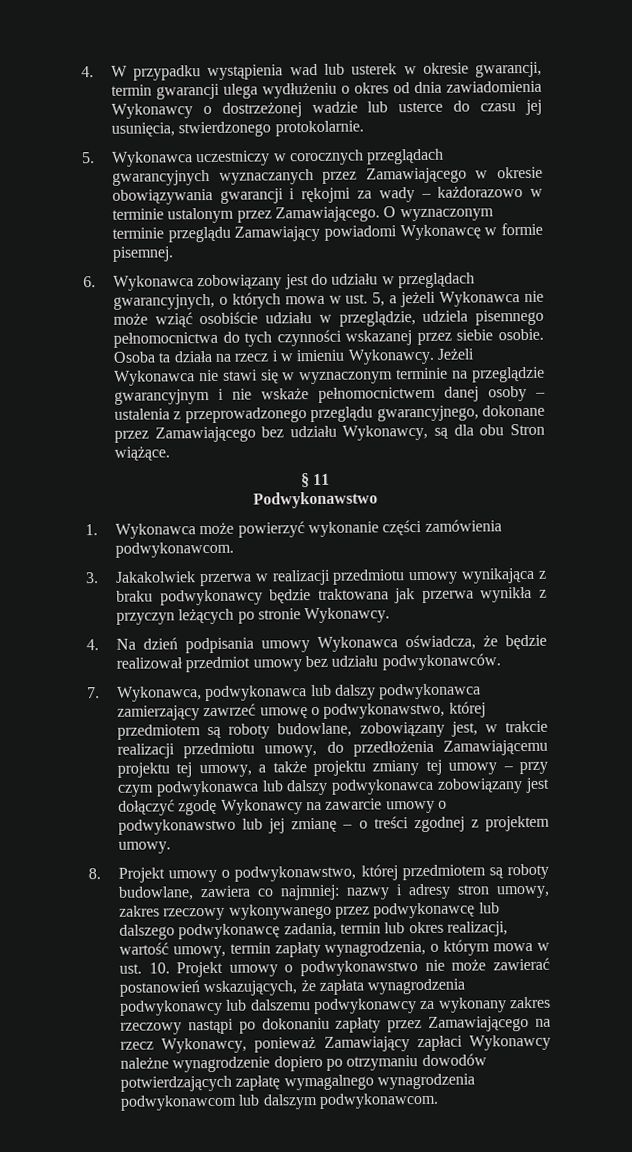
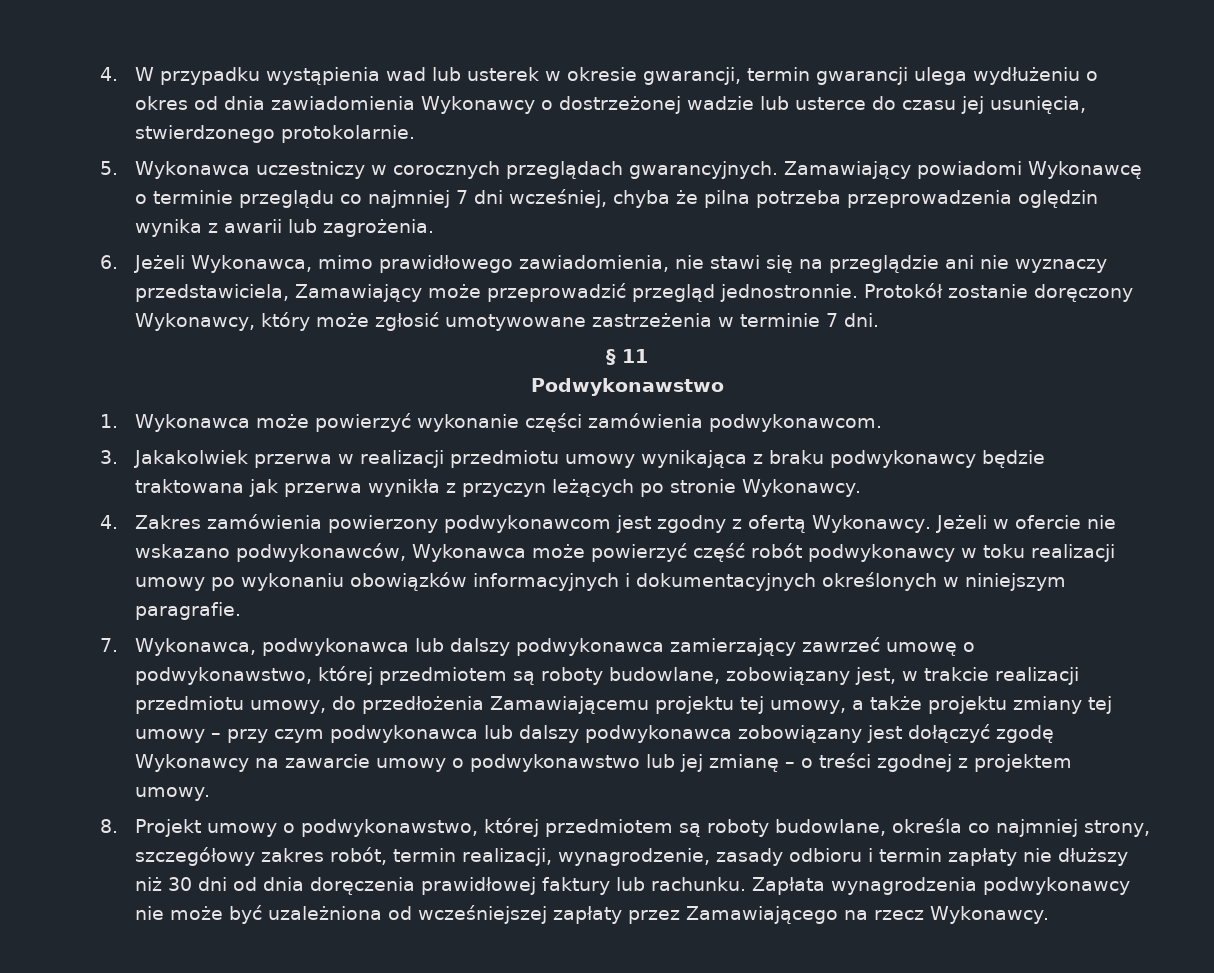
[111,166,543,186] [111,186,543,205] [111,206,494,224] [111,222,544,243] [111,246,174,262] [83,272,475,291] [112,290,545,310] [112,309,544,328] [112,328,544,348] [112,348,474,365] [113,366,545,386] [113,386,546,405] [113,404,545,424] [113,423,545,443] [113,446,170,461] gwarancyjnych wyznaczanych przez Zamawiającego w okresie obowiązywania gwarancji i rękojmi za wady – każdorazowo w terminie ustalonym przez Zamawiającego. O wyznaczonym terminie przeglądu Zamawiający powiadomi Wykonawcę w formie pisemnej. // 6. Wykonawca zobowiązany jest do udziału w przeglądach gwarancyjnych, o których mowa w ust. 5, a jeżeli Wykonawca nie może wziąć osobiście udziału w przeglądzie, udziela pisemnego pełnomocnictwa do tych czynności wskazanej przez siebie osobie. Osoba ta działa na rzecz i w imieniu Wykonawcy. Jeżeli Wykonawca nie stawi się w wyznaczonym terminie na przeglądzie gwarancyjnym i nie wskaże pełnomocnictwem danej osoby – ustalenia z przeprowadzonego przeglądu gwarancyjnego, dokonane przez Zamawiającego bez udziału Wykonawcy, są dla obu Stron wiążące. -> [628,161,1143,179] [134,189,1098,208] [134,219,434,237] [100,255,1107,273] [134,283,1133,302] [134,312,879,331] gwarancyjnych. Zamawiający powiadomi Wykonawcę o terminie przeglądu co najmniej 7 dni wcześniej, chyba że pilna potrzeba przeprowadzenia oględzin wynika z awarii lub zagrożenia. // 6. Jeżeli Wykonawca, mimo prawidłowego zawiadomienia, nie stawi się na przeglądzie ani nie wyznaczy przedstawiciela, Zamawiający może przeprowadzić przegląd jednostronnie. Protokół zostanie doręczony Wykonawcy, który może zgłosić umotywowane zastrzeżenia w terminie 7 dni.
[115,634,547,654] [115,653,501,673] Na dzień podpisania umowy Wykonawca oświadcza, że będzie realizował przedmiot umowy bez udziału podwykonawców. -> [134,514,1117,533] [134,543,1116,562] [134,572,1067,591] [134,602,241,620] Zakres zamówienia powierzony podwykonawcom jest zgodny z ofertą Wykonawcy. Jeżeli w ofercie nie wskazano podwykonawców, Wykonawca może powierzyć część robót podwykonawcy w toku realizacji umowy po wykonaniu obowiązków informacyjnych i dokumentacyjnych określonych w niniejszym paragrafie.
[199,883,550,901] [118,902,500,921] [118,921,508,940] [118,939,550,959] [118,957,550,978] [118,978,466,997] [118,996,551,1016] [119,1017,330,1035] zawiera co najmniej: nazwy i adresy stron umowy, zakres rzeczowy wykonywanego przez podwykonawcę lub dalszego podwykonawcę zadania, termin lub okres realizacji, wartość umowy, termin zapłaty wynagrodzenia, o którym mowa w ust. 10. Projekt umowy o podwykonawstwo nie może zawierać postanowień wskazujących, że zapłata wynagrodzenia podwykonawcy lub dalszemu podwykonawcy za wykonany zakres rzeczowy nastąpi po dokonaniu -> [891,818,1150,837] [134,847,1128,866] [134,877,1130,895] [134,905,547,924] określa co najmniej strony, szczegółowy zakres robót, termin realizacji, wynagrodzenie, zasady odbioru i termin zapłaty nie dłuższy niż 30 dni od dnia doręczenia prawidłowej faktury lub rachunku. Zapłata wynagrodzenia podwykonawcy nie może być uzależniona od wcześniejszej
[161,1034,551,1054] [119,1053,487,1073] [119,1073,475,1092] [119,1092,439,1111] Wykonawcy, ponieważ Zamawiający zapłaci Wykonawcy należne wynagrodzenie dopiero po otrzymaniu dowodów potwierdzających zapłatę wymagalnego wynagrodzenia podwykonawcom lub dalszym podwykonawcom. -> [929,906,1050,924] Wykonawcy.

